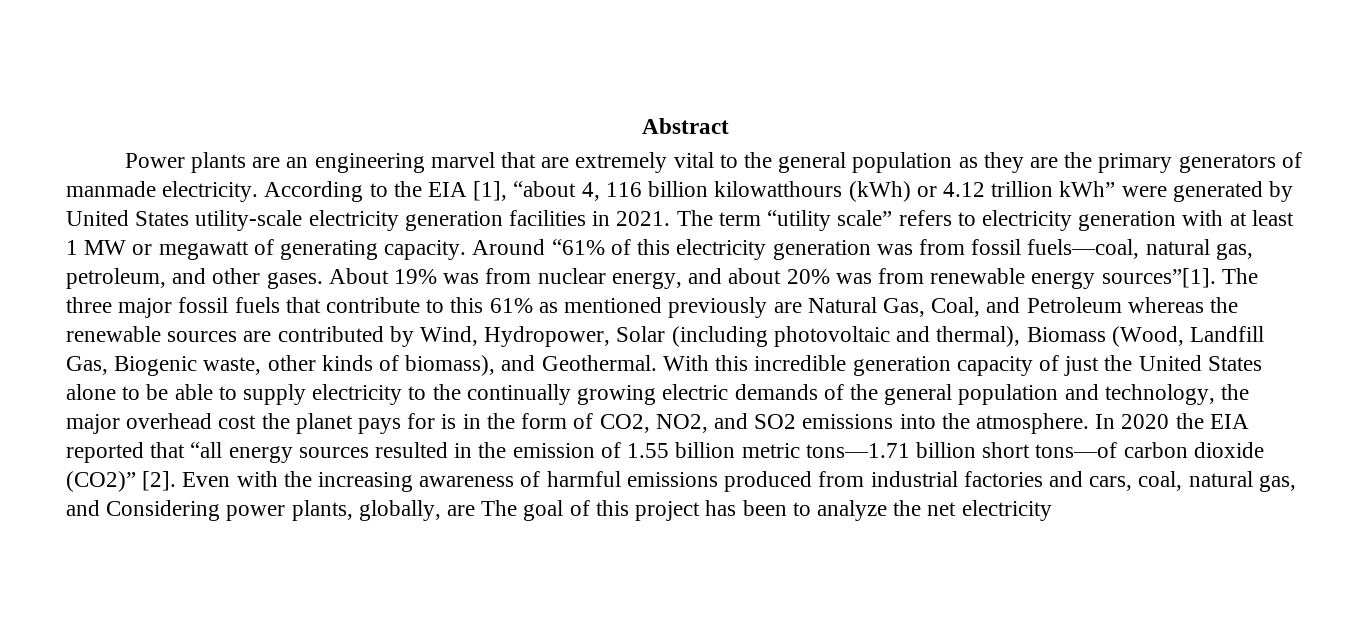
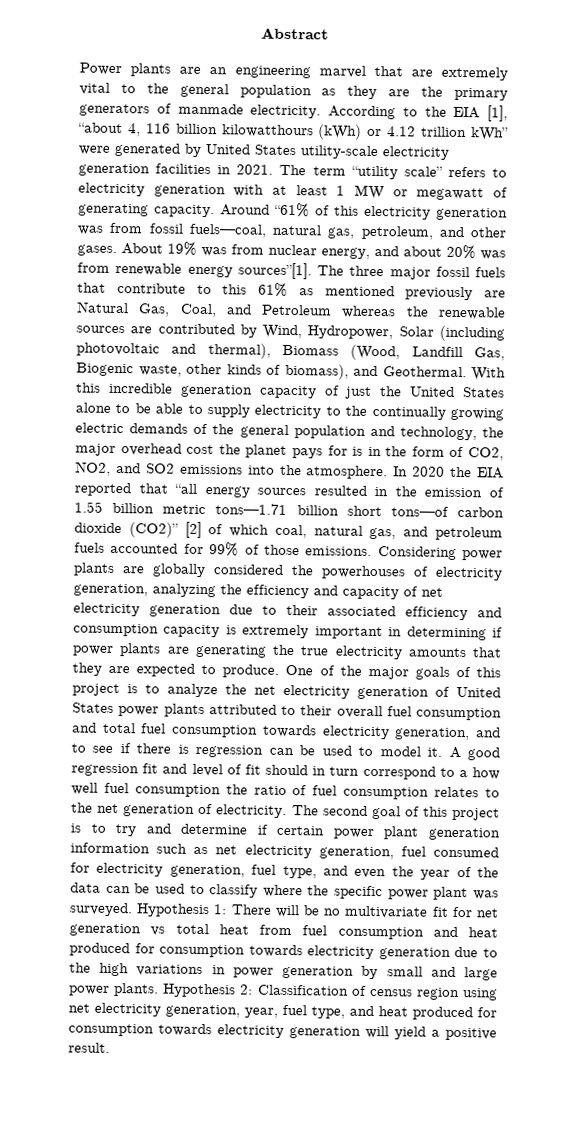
[142,471,1296,492] [66,500,787,521] [2]. Even with the increasing awareness of harmful emissions produced from industrial factories and cars, coal, natural gas, and Considering power plants, globally, are The goal of this project has been -> [184,521,503,541] [74,542,503,561] [73,562,503,581] [73,583,443,600] [73,602,502,621] [73,623,503,641] [72,643,502,660] [72,662,501,680] [72,683,138,697] [2] of which coal, natural gas, and petroleum fuels accounted for 99% of those emissions. Considering power plants are globally considered the powerhouses of electricity generation, analyzing the efficiency and capacity of net electricity generation due to their associated efficiency and consumption capacity is extremely important in determining if power plants are generating the true electricity amounts that they are expected to produce. One of the major goals of this project is
(1052, 510) none -> [357,686,501,700] [72,702,502,721] [72,722,501,741] [71,743,500,761] [71,763,501,780] [71,782,501,800] [71,802,501,821] [70,823,500,841] [70,842,499,860] [70,862,499,880] [70,882,499,901] [69,902,499,919] [69,923,498,940] [69,942,498,960] [69,962,499,981] [69,982,498,1001] [68,1002,497,1021] [68,1023,497,1041] [68,1042,110,1053] generation of United States power plants attributed to their overall fuel consumption and total fuel consumption towards electricity generation, and to see if there is regression can be used to model it. A good regression fit and level of fit should in turn correspond to a how well fuel consumption the ratio of fuel consumption relates to the net generation of electricity. The second goal of this project is to try and determine if certain power plant generation information such as net electricity generation, fuel consumed for electricity generation, fuel type, and even the year of the data can be used to classify where the specific power plant was surveyed. Hypothesis 1: There will be no multivariate fit for net generation vs total heat from fuel consumption and heat produced for consumption towards electricity generation due to the high variations in power generation by small and large power plants. Hypothesis 2: Classification of census region using net electricity generation, year, fuel type, and heat produced for consumption towards electricity generation will yield a positive result.

